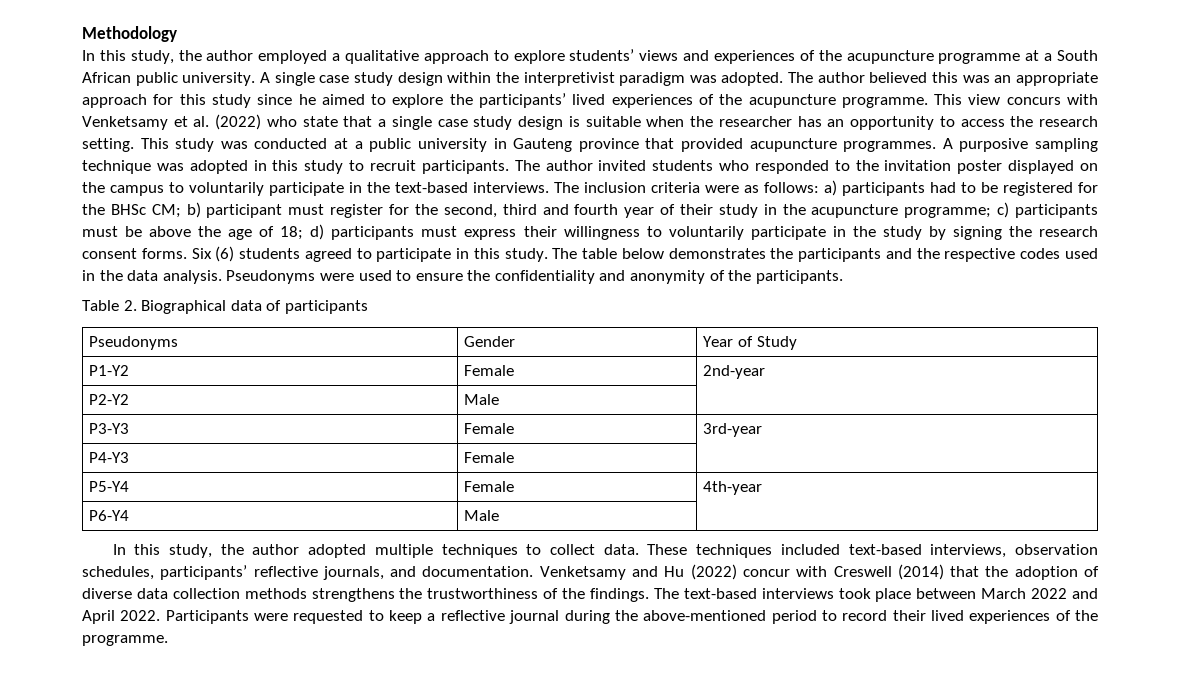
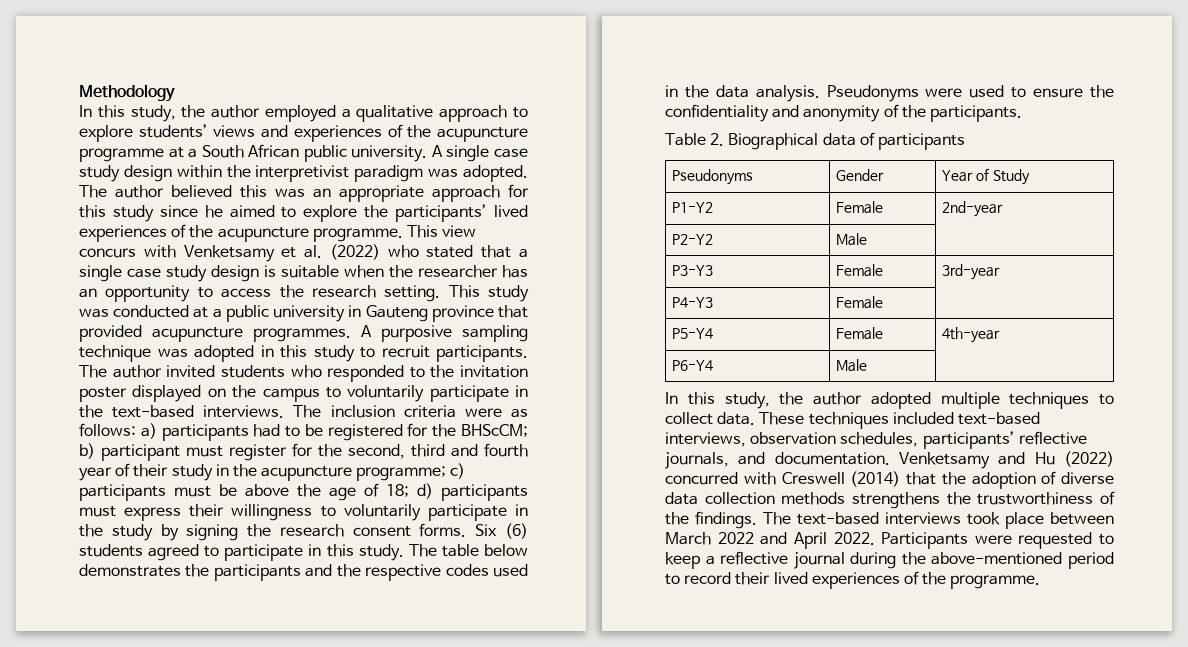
[302,116,338,127] state -> [426,245,474,258] stated
[110,204,181,218] BHSc CM; -> [460,424,528,437] BHScCM;
[742,569,790,577] concur -> [665,472,738,485] concurred

